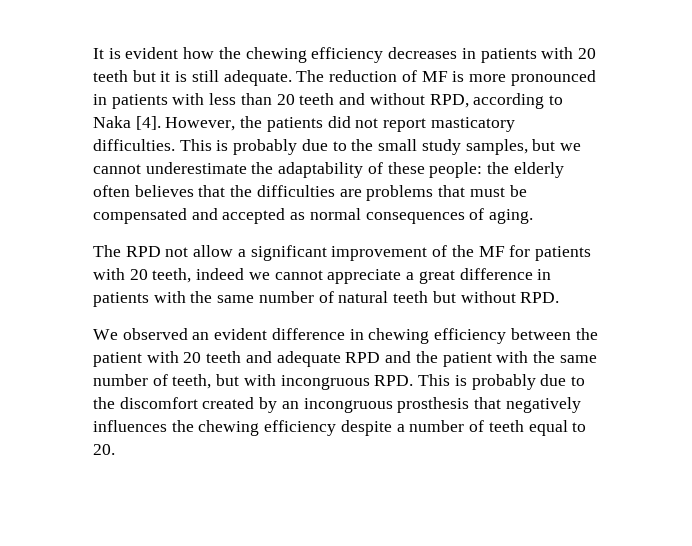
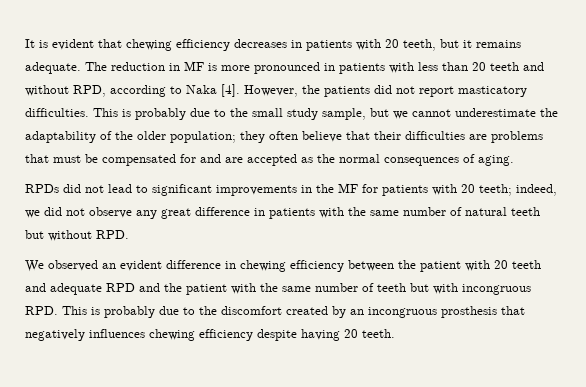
[183,47,241,59] how the -> [98,39,122,48] that
[93,70,128,82] teeth -> [403,39,436,51] teeth,
[175,70,219,82] is still -> [476,40,521,48] remains
[401,70,417,82] of -> [169,63,180,71] in
[465,139,528,155] samples, -> [322,108,366,120] sample,
[387,162,564,178] [93,185,253,197] these people: the elderly often believes that the -> [115,131,401,143] the older population; they often believe that their
[191,208,218,220] and -> [180,154,243,163] for and are
(306, 216) none -> [317,154,335,163] the
[93,245,448,261] The RPD not allow a significant improvement of -> [25,184,312,196] RPDs did not lead to significant improvements in
[152,268,415,284] teeth, indeed we cannot appreciate a -> [479,184,557,196] [25,207,157,219] teeth; indeed, we did not observe any
[172,374,212,389] teeth, -> [377,283,406,292] teeth
[171,420,194,432] the -> (145, 333) none
[396,420,587,436] [93,444,115,455] a number of teeth equal to 20. -> [301,329,395,341] having 20 teeth.

